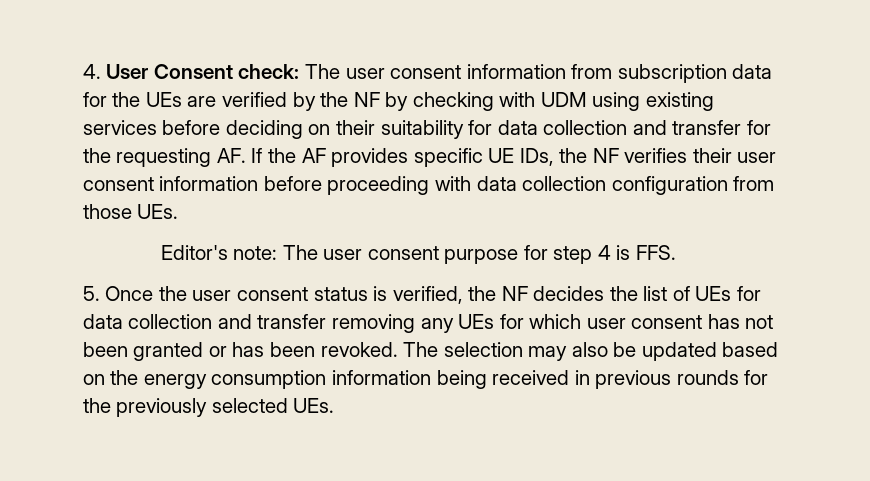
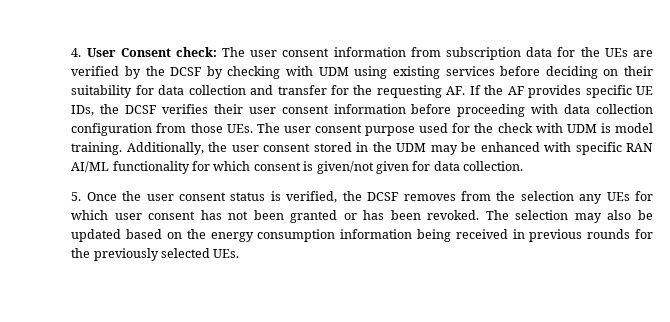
[353,92,380,107] NF -> [170,67,202,76] DCSF
[592,148,619,163] NF -> [125,105,157,114] DCSF
[160,245,278,260] // Editor's note: -> (253, 128) none
[523,245,676,264] for step 4 is FFS. -> [419,123,653,133] [71,142,653,155] [71,161,524,174] used for the check with UDM is model training. Additionally, the user consent stored in the UDM may be enhanced with specific RAN AI/ML functionality for which consent is given/not given for data collection.
[501,286,761,301] [82,314,416,333] NF decides the list of UEs for data collection and transfer removing -> [367,191,574,201] DCSF removes from the selection

